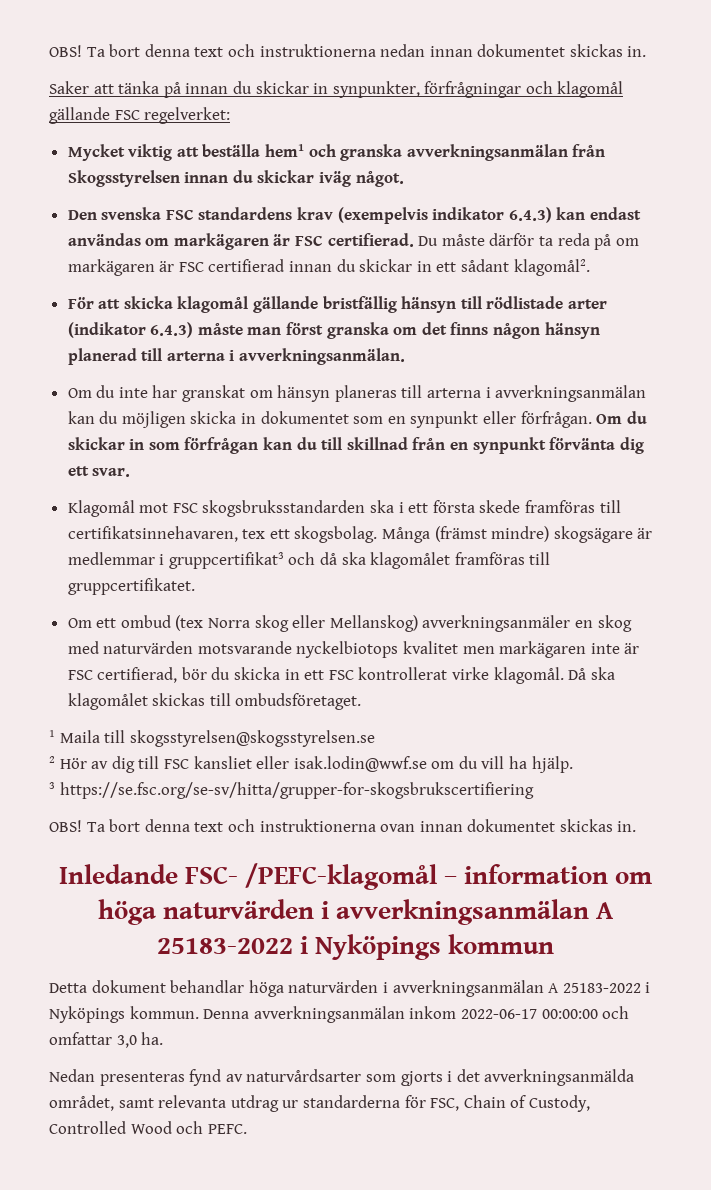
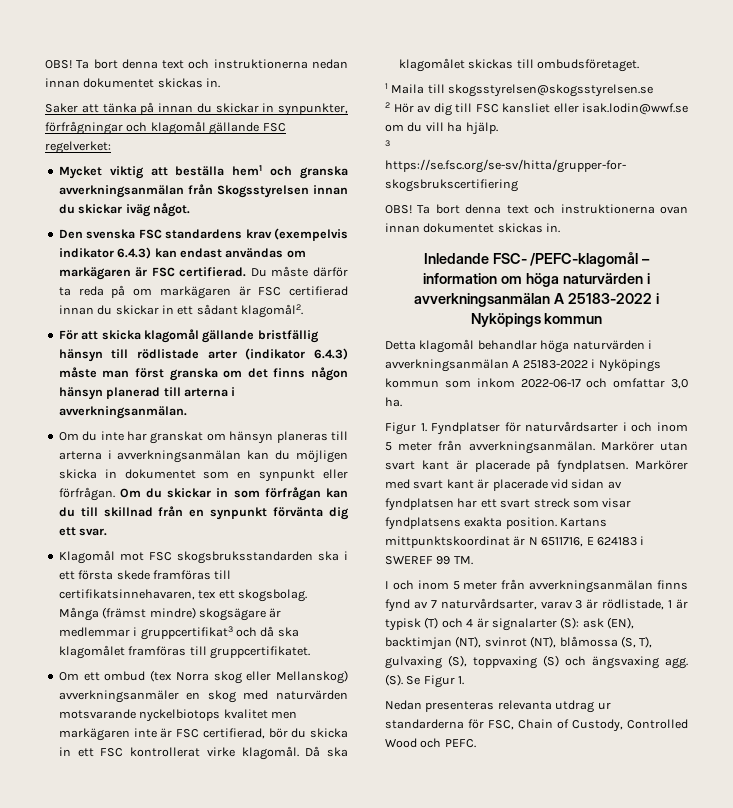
[91,980,166,993] dokument -> [419,339,475,353] klagomål
[129,1006,405,1023] kommun. Denna avverkningsanmälan -> [385,378,471,388] kommun som
[541,1009,598,1019] 00:00:00 -> (581, 383) none
[49,1069,635,1086] [49,1095,154,1111] Nedan presenteras fynd av naturvårdsarter som gjorts i det avverkningsanmälda området, samt -> [385,421,688,435] [385,440,688,454] [385,459,688,473] [385,479,622,491] [385,498,632,511] [385,517,608,530] [385,536,645,548] [385,556,473,565] [385,579,688,593] [385,598,688,612] [385,617,634,631] [385,636,653,650] [385,655,688,669] [385,674,465,688] [385,700,495,712] Figur 1. Fyndplatser för naturvårdsarter i och inom 5 meter från avverkningsanmälan. Markörer utan svart kant är placerade på fyndplatsen. Markörer med svart kant är placerade vid sidan av fyndplatsen har ett svart streck som visar fyndplatsens exakta position. Kartans mittpunktskoordinat är N 6511716, E 624183 i SWEREF 99 TM. // I och inom 5 meter från avverkningsanmälan finns fynd av 7 naturvårdsarter, varav 3 är rödlistade, 1 är typisk (T) och 4 är signalarter (S): ask (EN), backtimjan (NT), svinrot (NT), blåmossa (S, T), gulvaxing (S), toppvaxing (S) och ängsvaxing agg. (S). Se Figur 1. // Nedan presenteras

